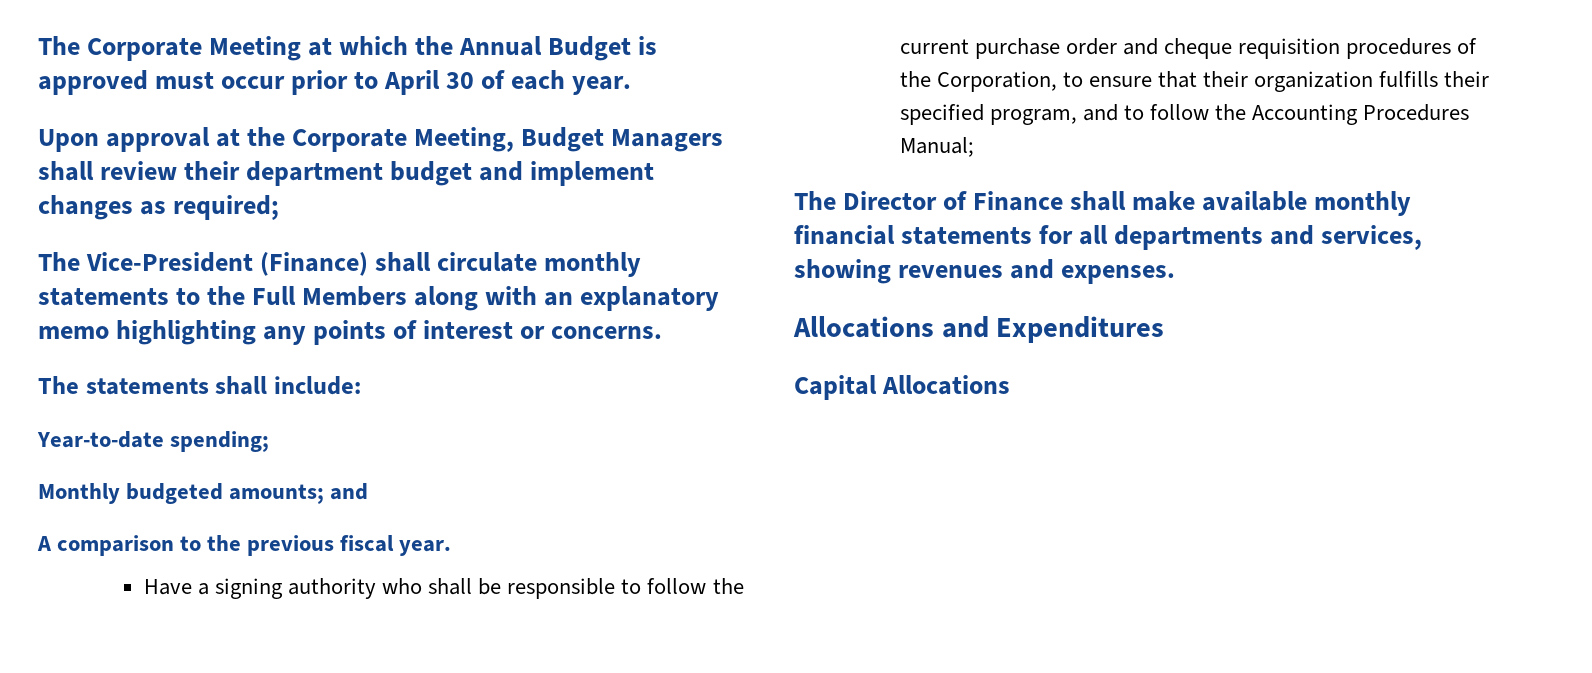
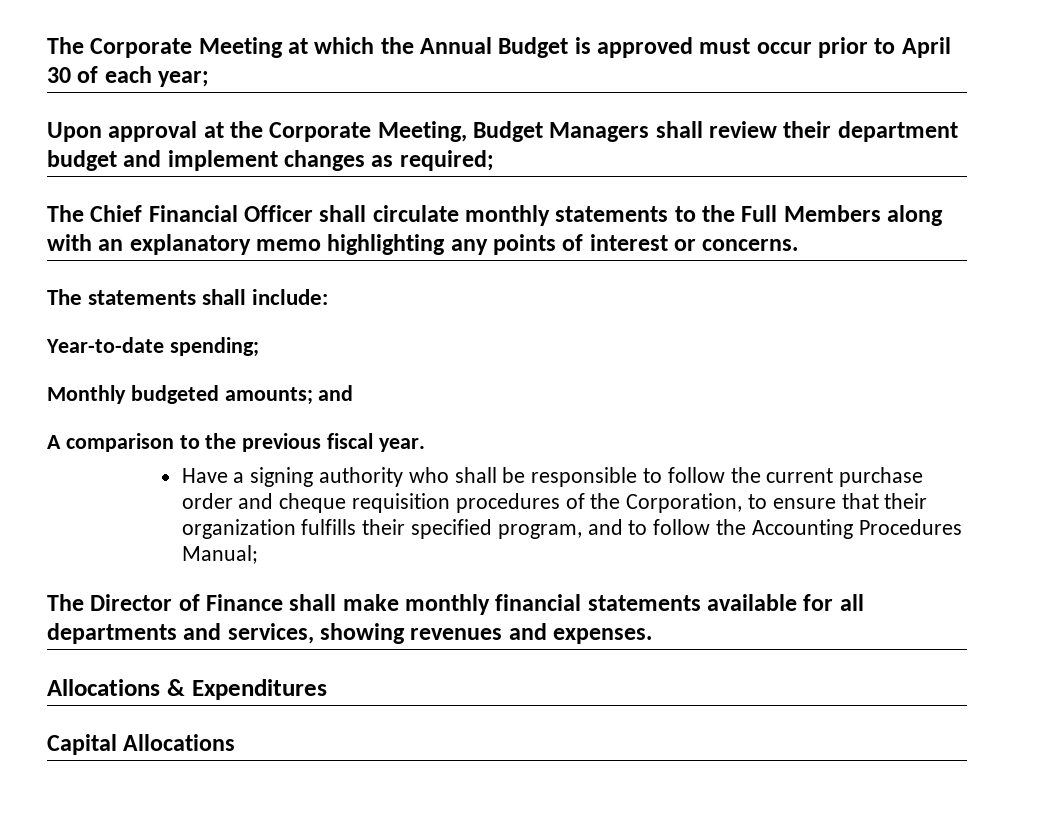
[572,76,632,95] year. -> [158,71,210,87] year;
[86,252,369,276] Vice-President (Finance) -> [90,205,314,222] Chief Financial Officer
[1202,191,1308,211] available -> (399, 602) none
(1033, 236) none -> [707,594,798,611] available
[941,316,989,338] and -> [166,679,185,696] &

